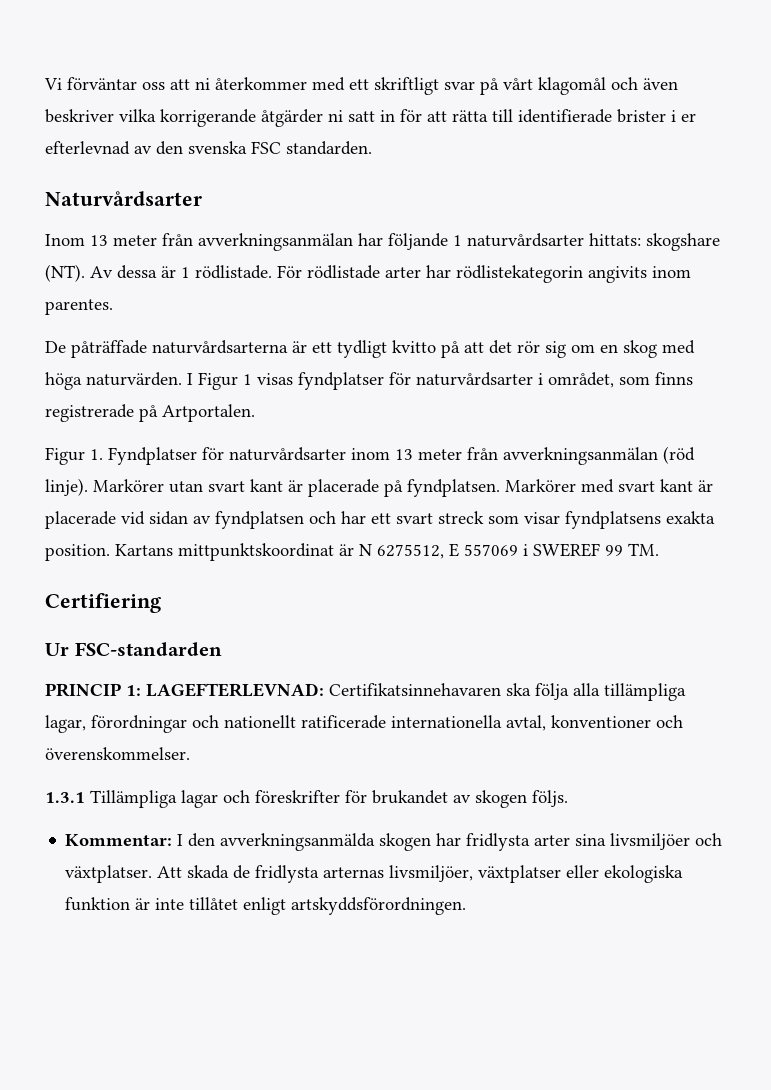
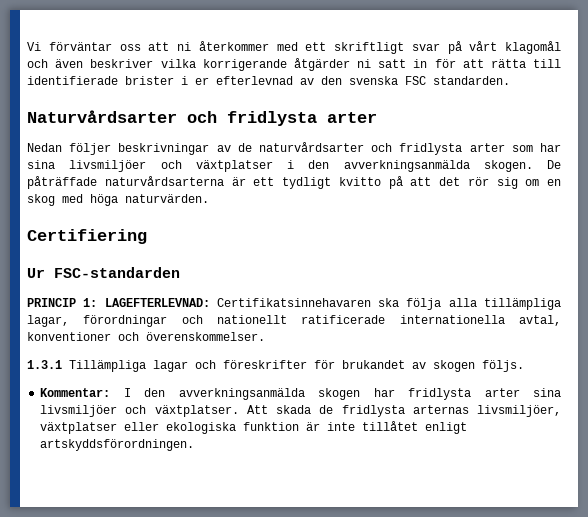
[45,233,720,251] [45,264,691,283] [45,299,113,315] // Inom 13 meter från avverkningsanmälan har följande 1 naturvårdsarter hittats: skogshare (NT). Av dessa är 1 rödlistade. För rödlistade arter har rödlistekategorin angivits inom parentes. // -> [187,111,377,126] [27,142,561,155] [27,160,533,172] och fridlysta arter // Nedan följer beskrivningar av de naturvårdsarter och fridlysta arter som har sina livsmiljöer och växtplatser i den avverkningsanmälda skogen.
[187,372,693,390] [45,404,255,422] [45,446,695,465] [45,478,713,497] [45,511,715,529] [45,543,659,561] I Figur 1 visas fyndplatser för naturvårdsarter i området, som finns registrerade på Artportalen. // Figur 1. Fyndplatser för naturvårdsarter inom 13 meter från avverkningsanmälan (röd linje). Markörer utan svart kant är placerade på fyndplatsen. Markörer med svart kant är placerade vid sidan av fyndplatsen och har ett svart streck som visar fyndplatsens exakta position. Kartans mittpunktskoordinat är N 6275512, E 557069 i SWEREF 99 TM. -> (209, 198) none

